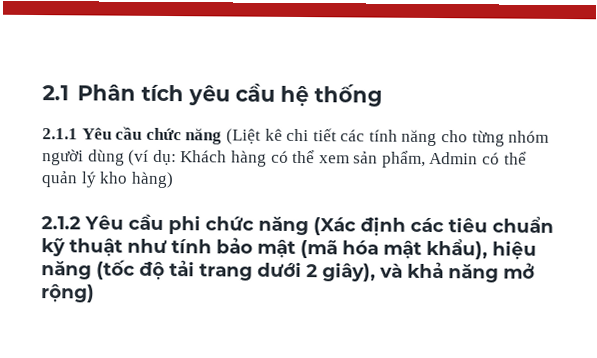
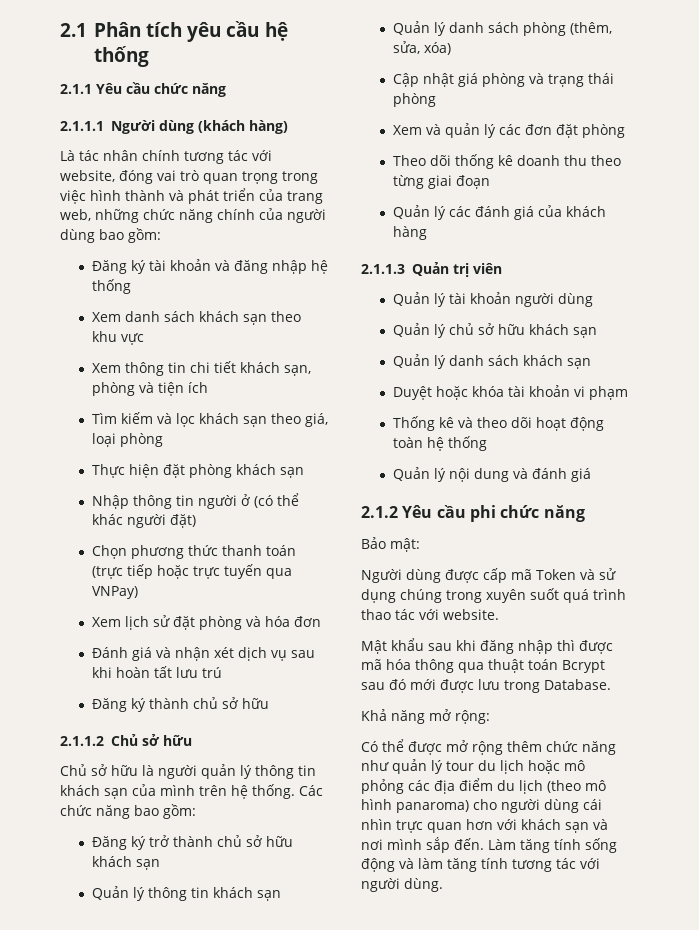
[225,128,550,147] [42,149,527,168] [41,171,174,189] (Liệt kê chi tiết các tính năng cho từng nhóm người dùng (ví dụ: Khách hàng có thể xem sản phẩm, Admin có thể quản lý kho hàng) -> [60,120,288,134] [60,150,272,164] [60,170,318,184] [60,188,323,204] [60,208,326,223] [60,228,161,243] [92,259,329,274] [92,279,132,294] [92,311,302,325] [92,331,145,345] [92,361,312,376] [92,382,209,396] [92,412,329,427] [92,433,164,447] [92,464,305,478] [92,493,300,509] [92,514,197,528] [92,545,297,559] [92,564,293,579] [92,586,139,599] [92,615,322,630] [92,647,316,661] [92,666,223,678] [92,697,270,712] [60,734,192,746] [60,764,316,779] [60,784,323,799] [60,804,196,819] [92,835,294,850] [92,856,161,870] [92,886,282,901] [393,21,613,36] [393,41,452,55] [393,73,615,87] [393,93,437,107] [393,123,626,138] [393,154,622,169] [393,175,491,189] [393,205,607,220] [393,226,428,240] [361,262,502,278] [393,292,594,307] [393,323,598,338] [393,354,592,369] [393,385,629,400] [393,416,605,431] [393,436,488,451] [393,467,592,482] // 2.1.1.1 Người dùng (khách hàng) // Là tác nhân chính tương tác với website, đóng vai trò quan trọng trong việc hình thành và phát triển của trang web, những chức năng chính của người dùng bao gồm: // Đăng ký tài khoản và đăng nhập hệ thống // Xem danh sách khách sạn theo khu vực // Xem thông tin chi tiết khách sạn, phòng và tiện ích // Tìm kiếm và lọc khách sạn theo giá, loại phòng // Thực hiện đặt phòng khách sạn // Nhập thông tin người ở (có thể khác người đặt) // Chọn phương thức thanh toán (trực tiếp hoặc trực tuyến qua VNPay) // Xem lịch sử đặt phòng và hóa đơn // Đánh giá và nhận xét dịch vụ sau khi hoàn tất lưu trú // Đăng ký thành chủ sở hữu // 2.1.1.2 Chủ sở hữu // Chủ sở hữu là người quản lý thông tin khách sạn của mình trên hệ thống. Các chức năng bao gồm: // Đăng ký trở thành chủ sở hữu khách sạn // Quản lý thông tin khách sạn // Quản lý danh sách phòng (thêm, sửa, xóa) // Cập nhật giá phòng và trạng thái phòng // Xem và quản lý các đơn đặt phòng // Theo dõi thống kê doanh thu theo từng giai đoạn // Quản lý các đánh giá của khách hàng // 2.1.1.3 Quản trị viên // Quản lý tài khoản người dùng // Quản lý chủ sở hữu khách sạn // Quản lý danh sách khách sạn // Duyệt hoặc khóa tài khoản vi phạm // Thống kê và theo dõi hoạt động toàn hệ thống // Quản lý nội dung và đánh giá
[313,216,554,236] [41,237,537,260] [41,259,535,283] [41,284,95,303] (Xác định các tiêu chuẩn kỹ thuật như tính bảo mật (mã hóa mật khẩu), hiệu năng (tốc độ tải trang dưới 2 giây), và khả năng mở rộng) -> [361,537,420,552] [361,568,616,583] [361,588,626,603] [361,609,499,620] [361,638,613,654] [361,659,605,673] [361,679,611,693] [361,709,490,724] [361,739,616,755] [361,759,585,774] [361,778,606,794] [361,799,602,813] [361,819,608,833] [361,837,617,853] [361,858,600,872] [361,878,443,892] // Bảo mật: // Người dùng được cấp mã Token và sử dụng chúng trong xuyên suốt quá trình thao tác với website. // Mật khẩu sau khi đăng nhập thì được mã hóa thông qua thuật toán Bcrypt sau đó mới được lưu trong Database. // Khả năng mở rộng: // Có thể được mở rộng thêm chức năng như quản lý tour du lịch hoặc mô phỏng các địa điểm du lịch (theo mô hình panaroma) cho người dùng cái nhìn trực quan hơn với khách sạn và nơi mình sắp đến. Làm tăng tính sống động và làm tăng tính tương tác với người dùng.

